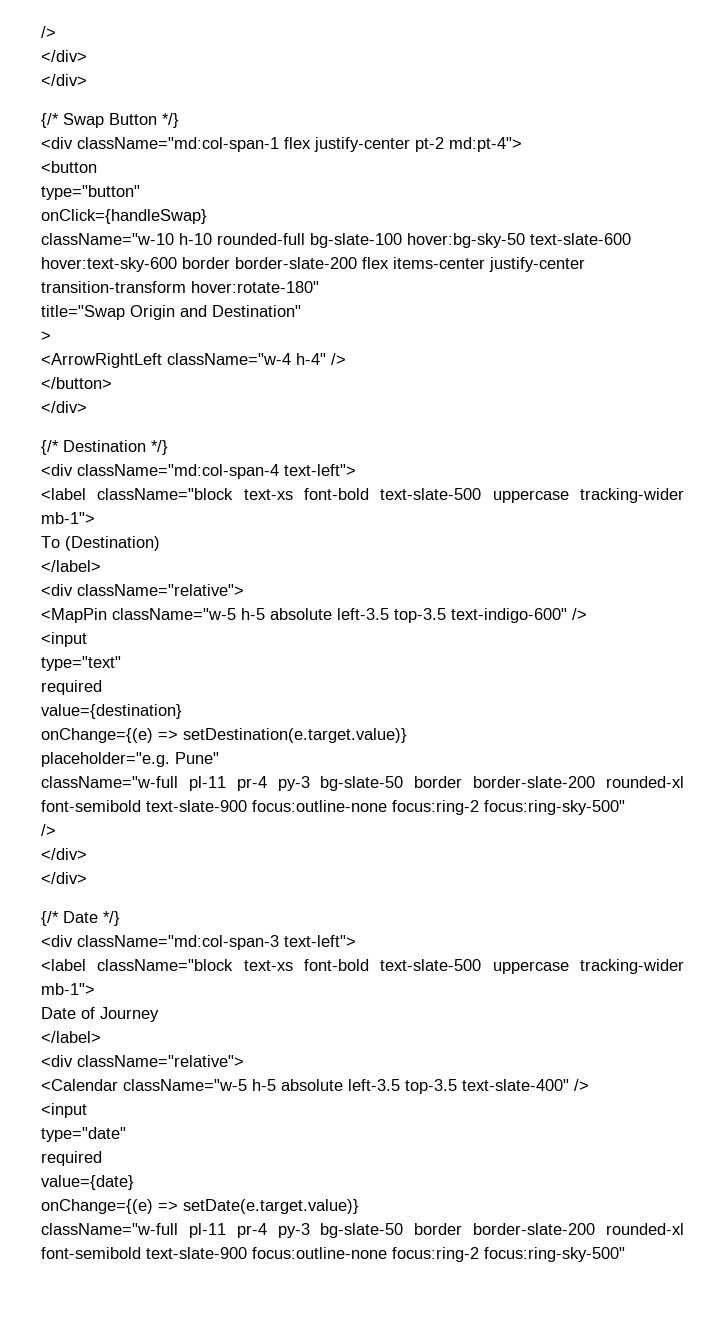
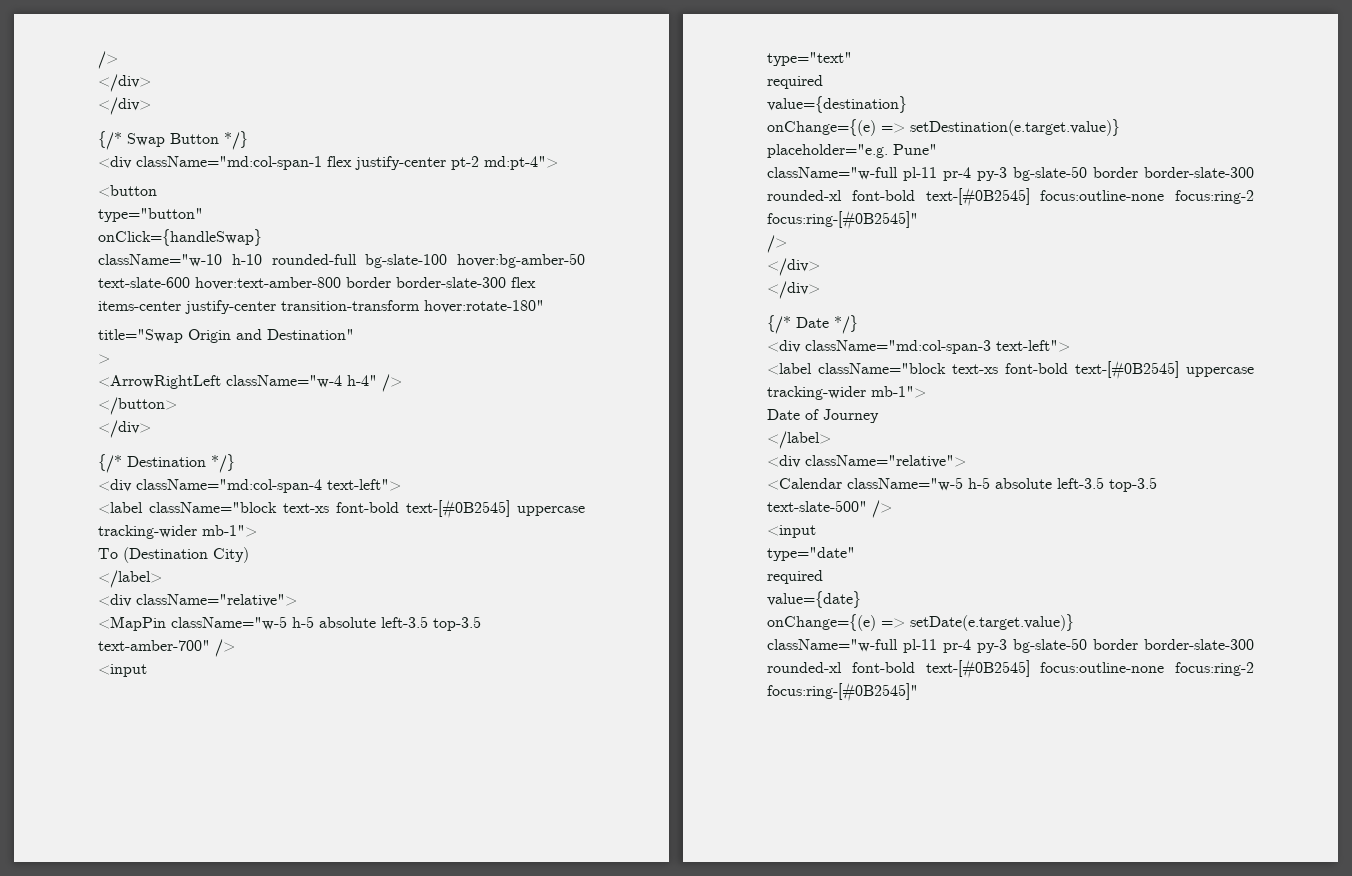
[407,233,631,248] [41,257,357,272] hover:bg-sky-50 text-slate-600 hover:text-sky-600 border border-slate-200 -> [457,253,585,268] [98,277,506,290] hover:bg-amber-50 text-slate-600 hover:text-amber-800 border border-slate-300
[380,488,482,500] text-slate-500 -> [406,499,510,519] text-[#0B2545]
[65,536,160,551] (Destination) -> [123,547,249,563] (Destination City)
[451,608,567,623] text-indigo-600" -> [98,640,210,651] text-amber-700"
[473,776,684,788] [41,800,625,815] border-slate-200 rounded-xl font-semibold text-slate-900 focus:outline-none focus:ring-2 focus:ring-sky-500" -> [1144,167,1254,178] [767,187,1254,207] [767,210,918,230] border-slate-300 rounded-xl font-bold text-[#0B2545] focus:outline-none focus:ring-2 focus:ring-[#0B2545]"
[380,959,482,971] text-slate-500 -> [1075,360,1179,380] text-[#0B2545]
[462,1079,569,1091] text-slate-400" -> [767,500,867,512] text-slate-500"
[473,1223,684,1235] [41,1247,625,1262] border-slate-200 rounded-xl font-semibold text-slate-900 focus:outline-none focus:ring-2 focus:ring-sky-500" -> [1144,639,1254,650] [767,659,1254,679] [767,682,918,702] border-slate-300 rounded-xl font-bold text-[#0B2545] focus:outline-none focus:ring-2 focus:ring-[#0B2545]"

